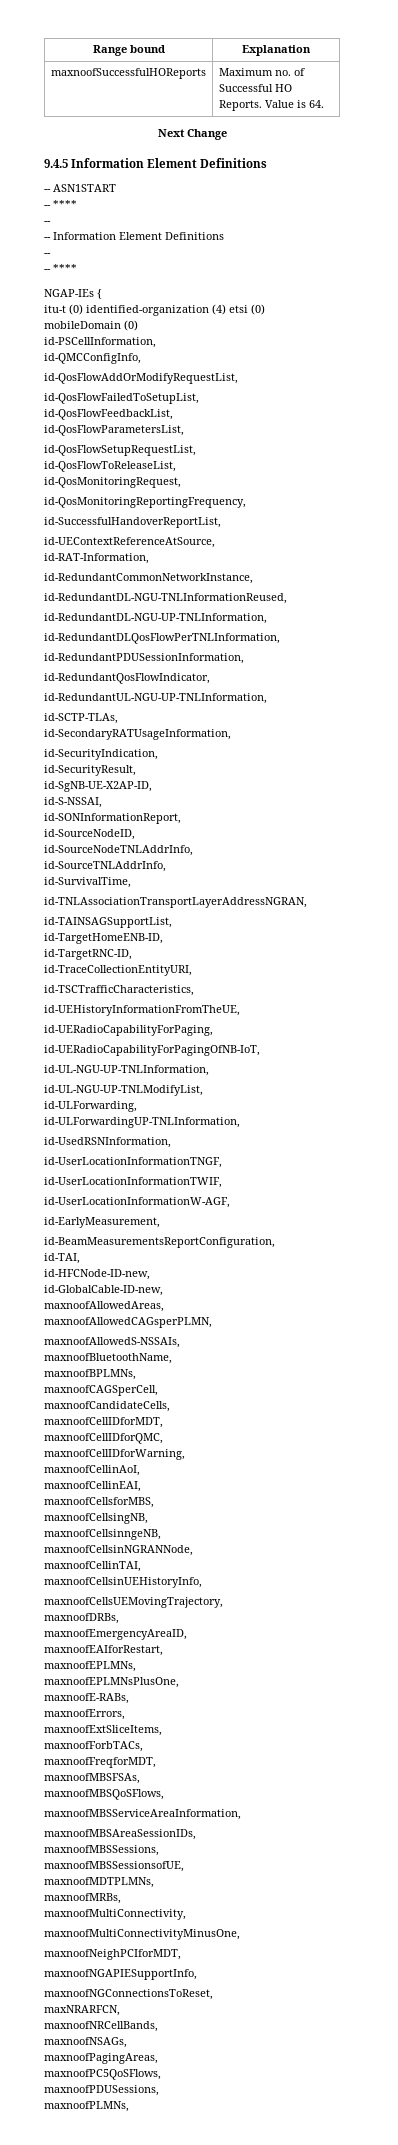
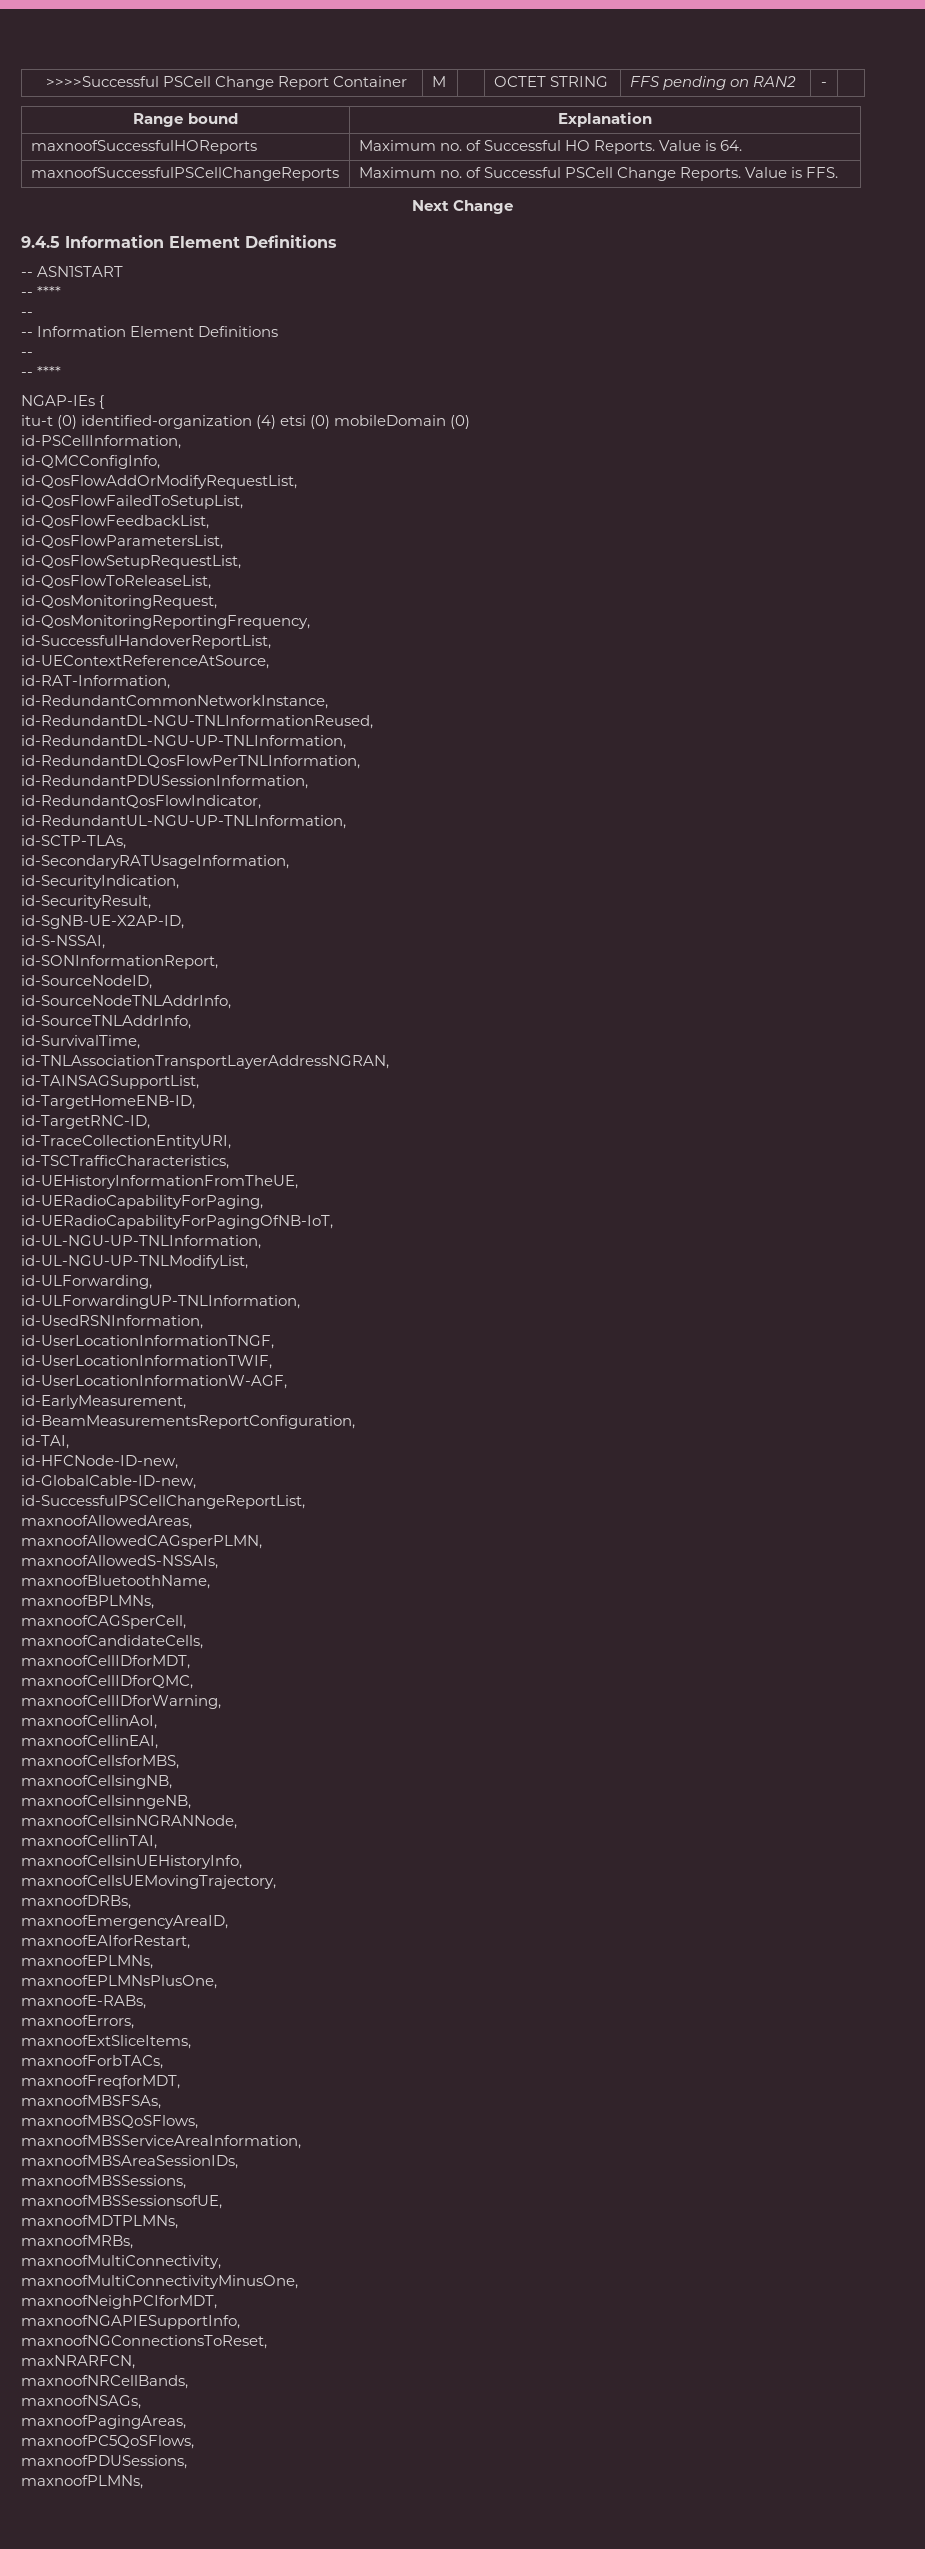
(92, 50) none -> [46,76,408,90] [431,76,446,87] [493,76,608,87] [629,76,796,90] [821,82,827,87] >>>>Successful PSCell Change Report Container | M | | OCTET STRING | FFS pending on RAN2 | - | //
(324, 104) none -> [30,167,339,181] [358,167,839,181] // maxnoofSuccessfulPSCellChangeReports | Maximum no. of Successful PSCell Change Reports. Value is FFS.
(163, 1290) none -> [21,1495,305,1509] // id-SuccessfulPSCellChangeReportList,

